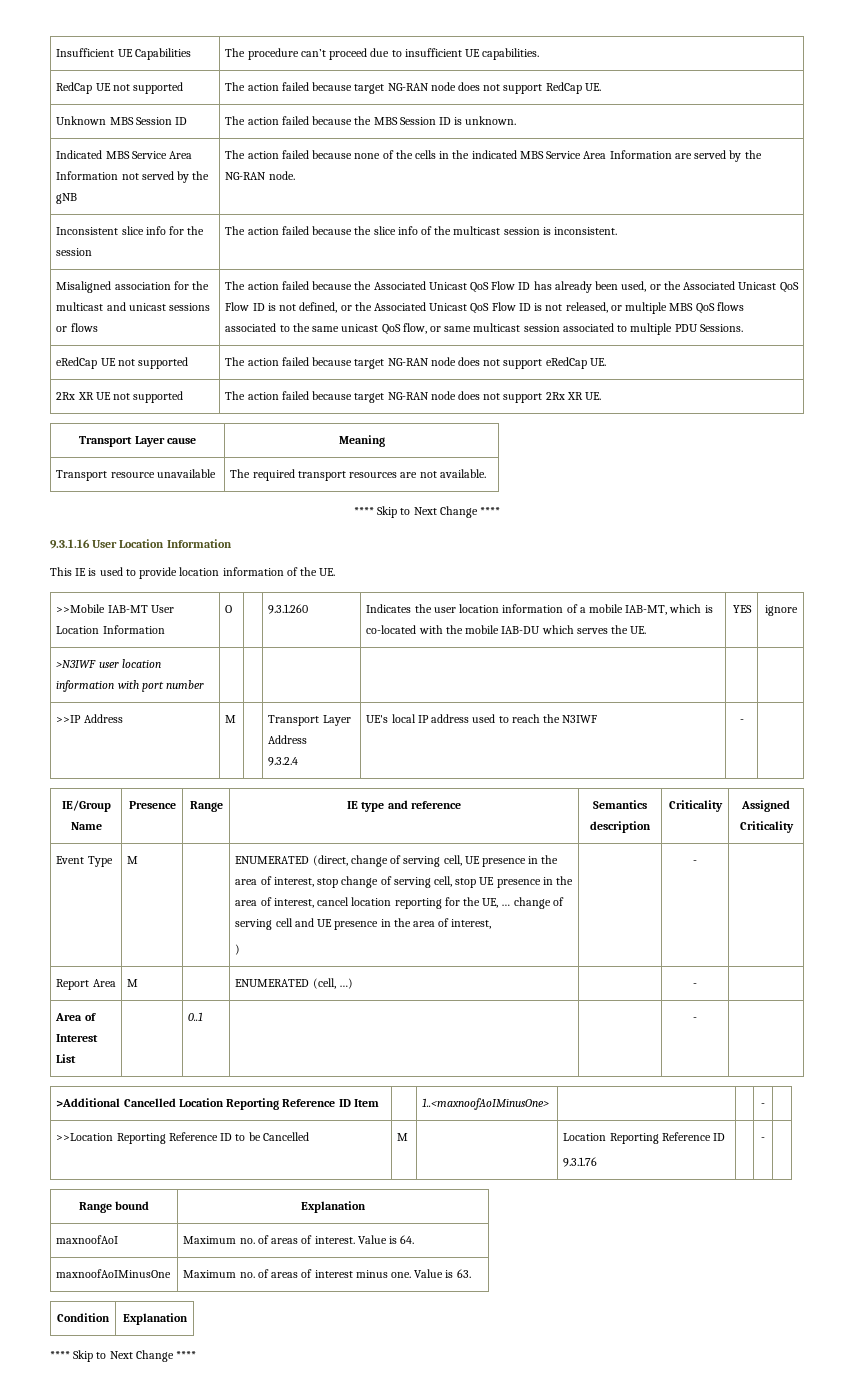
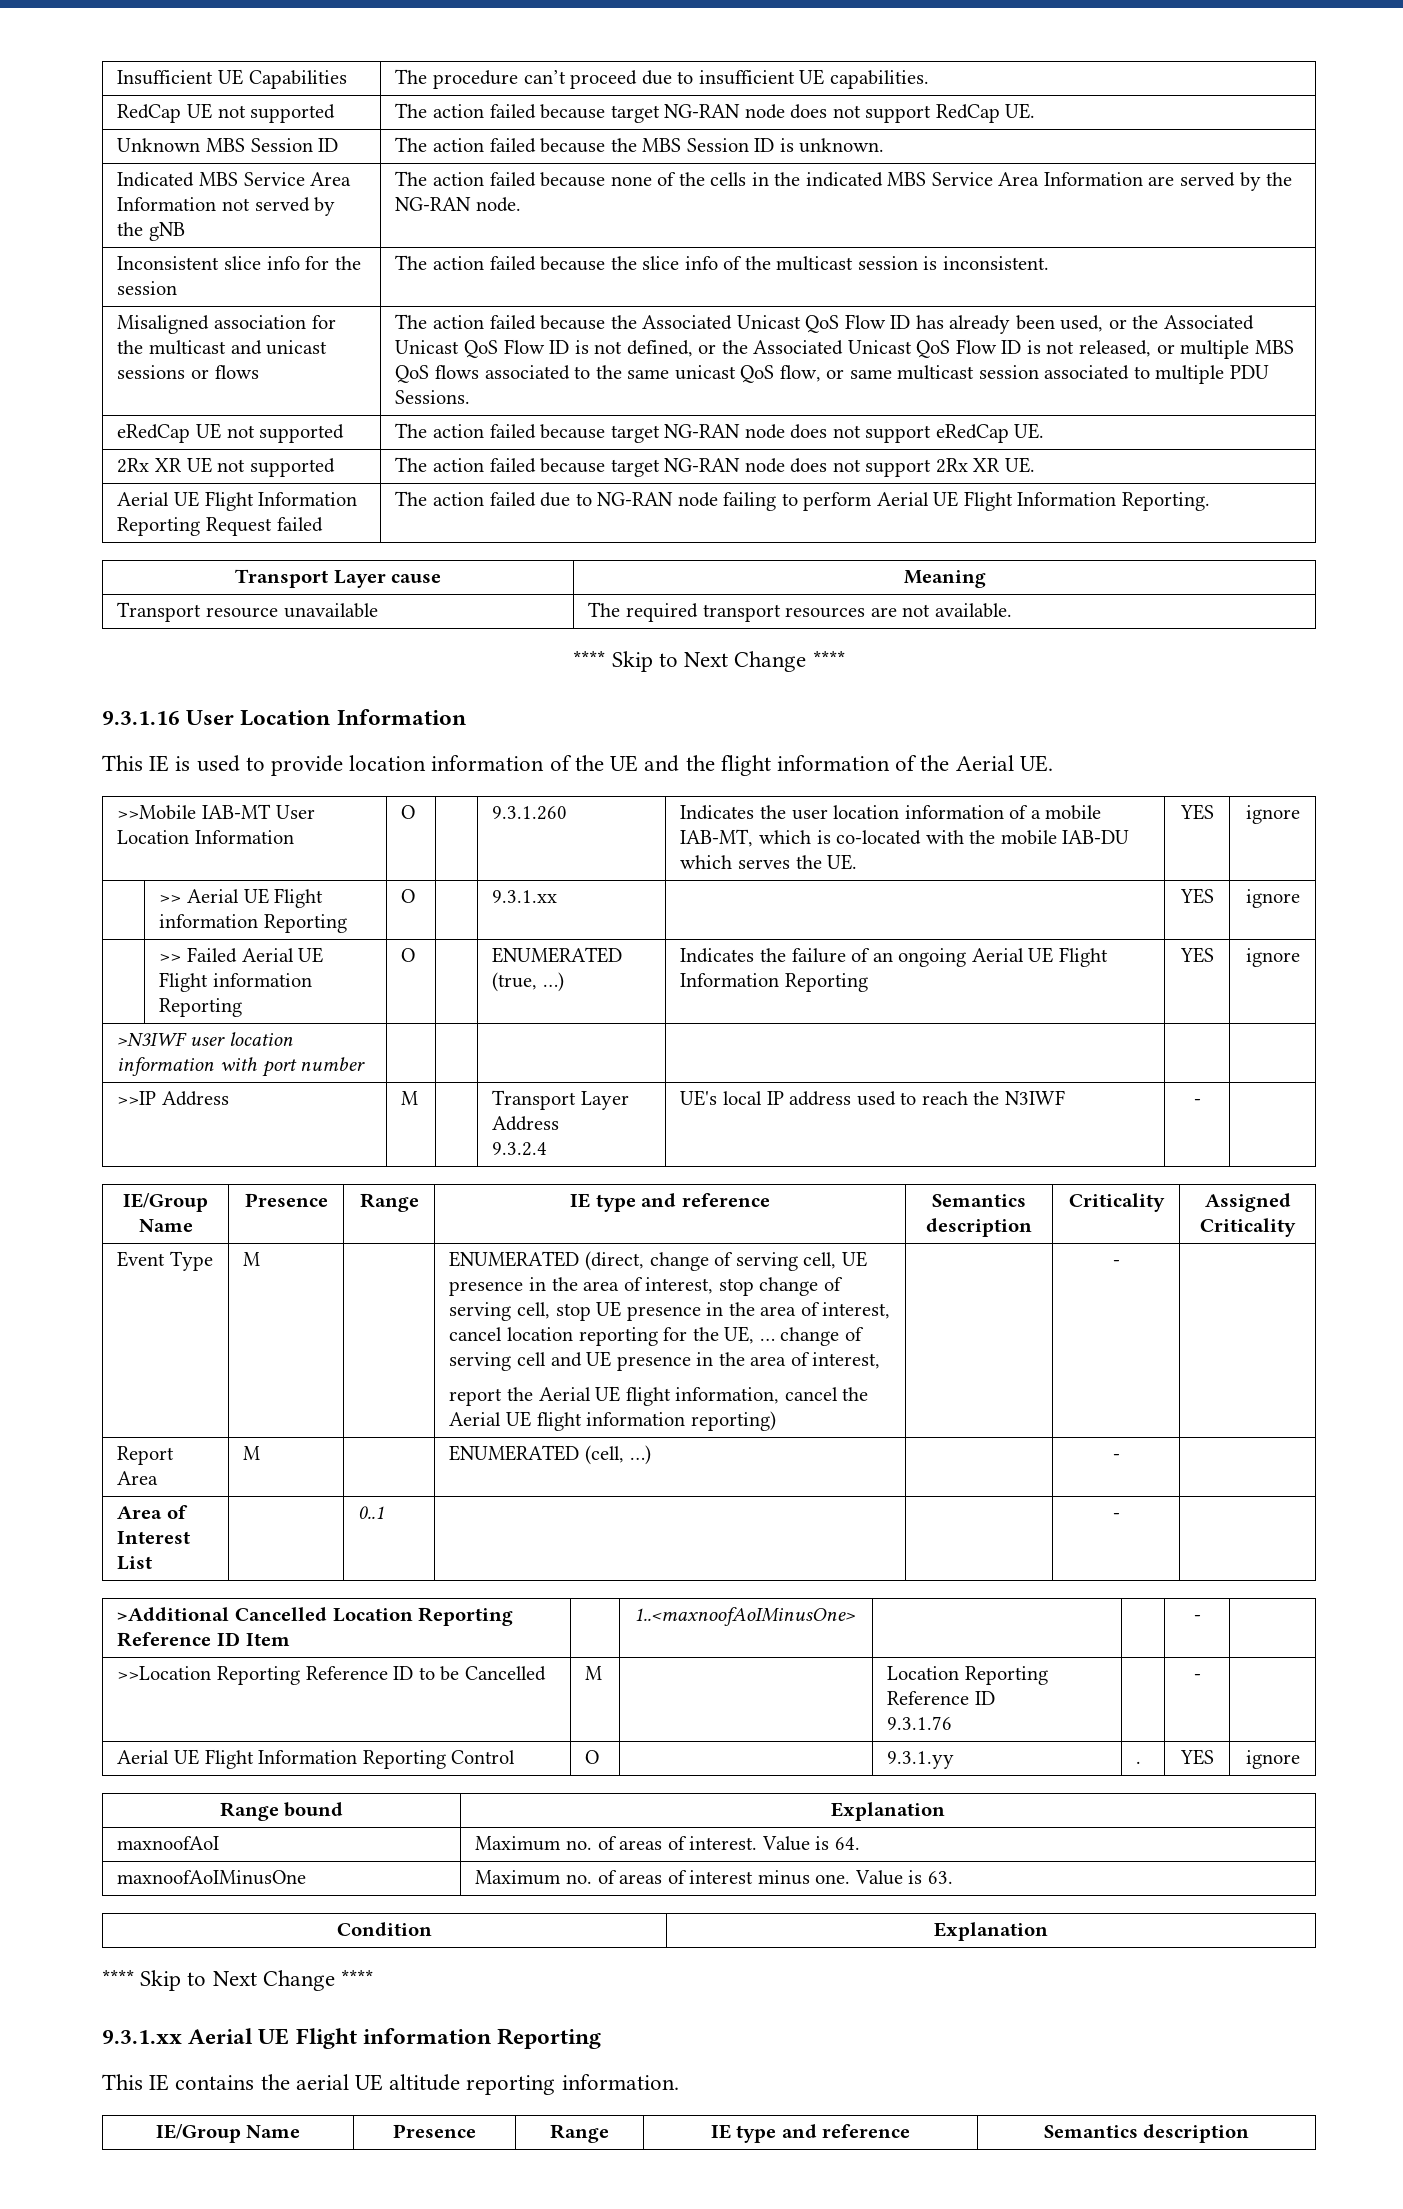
(602, 396) none -> [117,491,358,511] [117,517,323,536] [395,491,1210,511] // Aerial UE Flight Information Reporting Request failed | The action failed due to NG-RAN node failing to perform Aerial UE Flight Information Reporting.
(318, 571) none -> [610,755,1014,776] UE and the flight information of the Aerial
(798, 610) none -> [159,888,324,908] [159,914,347,933] [401,889,416,903] [492,890,558,903] [1179,888,1214,904] [1245,889,1300,908] [159,947,324,963] [159,972,312,992] [159,998,243,1017] [401,948,416,962] [492,947,623,963] [492,972,564,992] [680,947,1108,967] [680,973,868,992] [1179,947,1214,963] [1245,948,1300,967] // | >> Aerial UE Flight information Reporting | O | | 9.3.1.xx | | YES | ignore // | >> Failed Aerial UE Flight information Reporting | O | | ENUMERATED (true, …) | Indicates the failure of an ongoing Aerial UE Flight Information Reporting | YES | ignore
[235,944,241,955] ) -> [449,1386,869,1406] [449,1411,776,1431] report the Aerial UE flight information, cancel the Aerial UE flight information reporting)
(765, 1139) none -> [117,1749,516,1769] [585,1750,600,1764] [887,1751,955,1769] [1136,1761,1142,1764] [1179,1749,1214,1765] [1245,1750,1300,1769] // Aerial UE Flight Information Reporting Control | O | | 9.3.1.yy | . | YES | ignore
(197, 1355) none -> [102,2028,602,2049] [102,2074,679,2095] [155,2124,301,2143] [393,2124,476,2138] [550,2124,609,2143] [710,2124,911,2143] [1043,2124,1250,2143] // 9.3.1.xx Aerial UE Flight information Reporting // This IE contains the aerial UE altitude reporting information. // IE/Group Name | Presence | Range | IE type and reference | Semantics description

